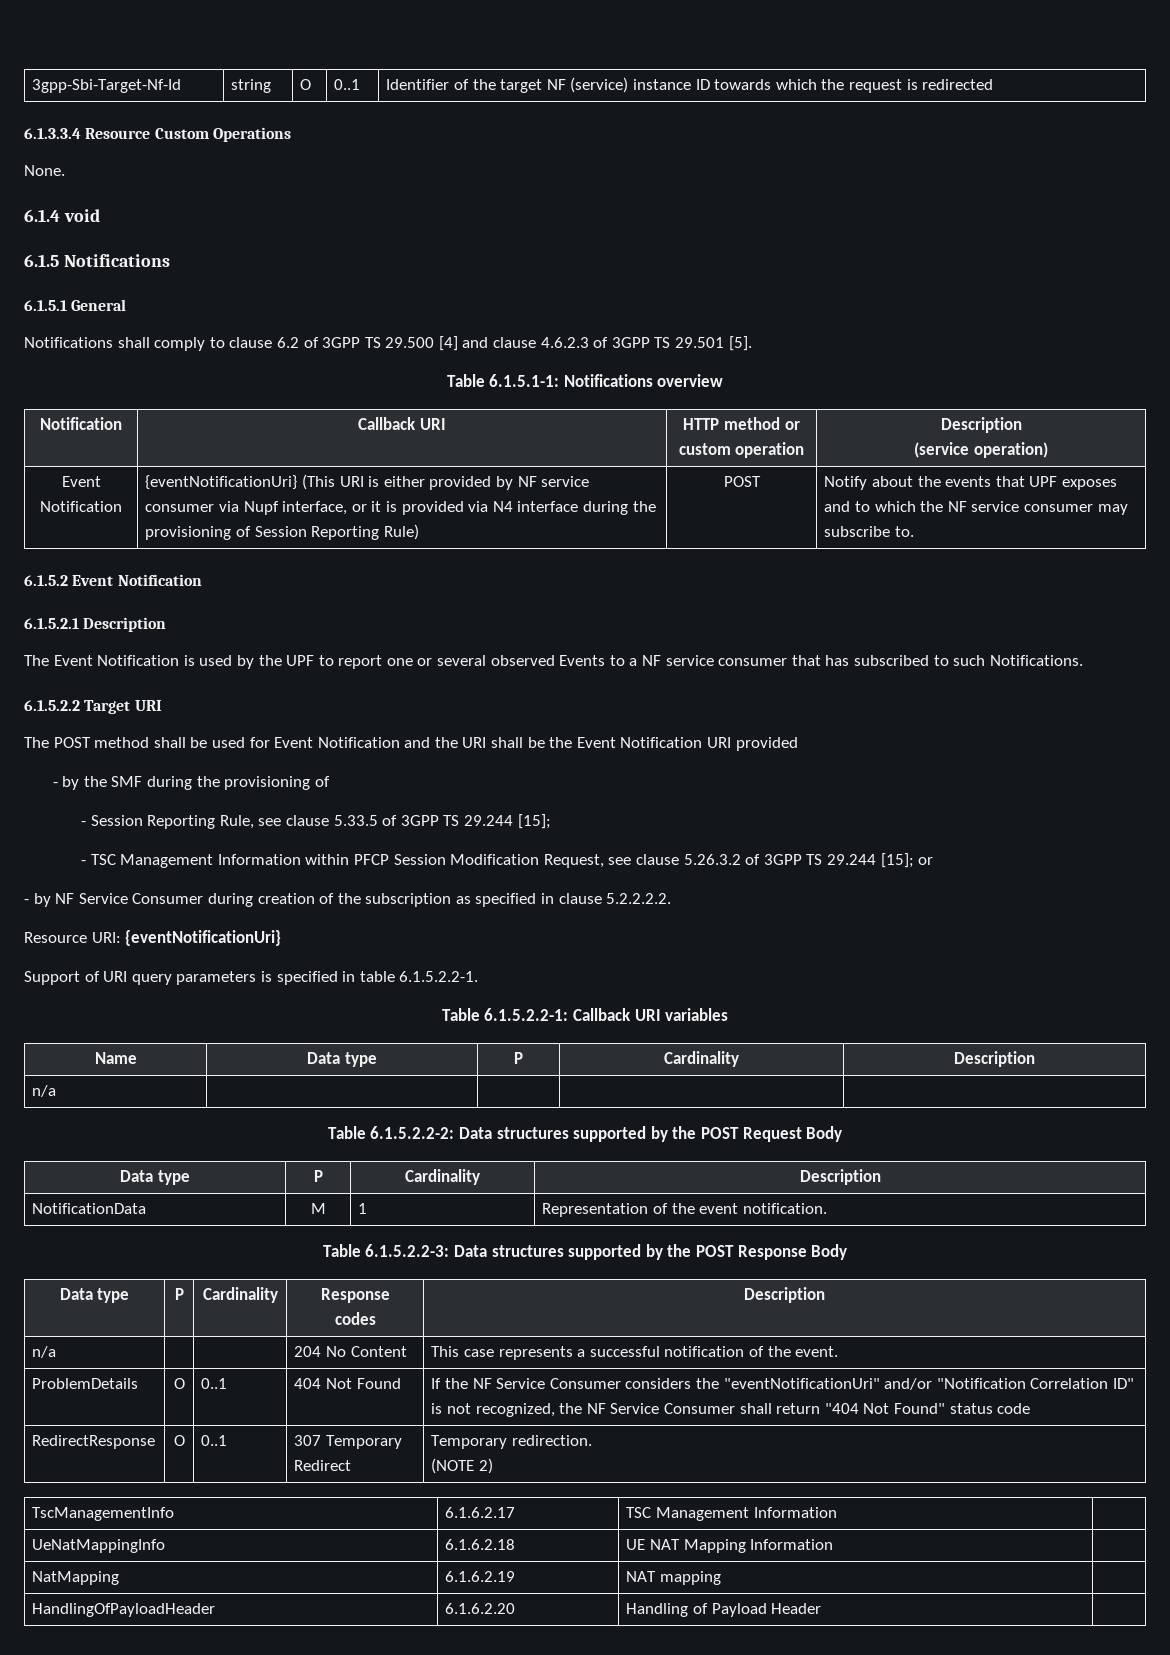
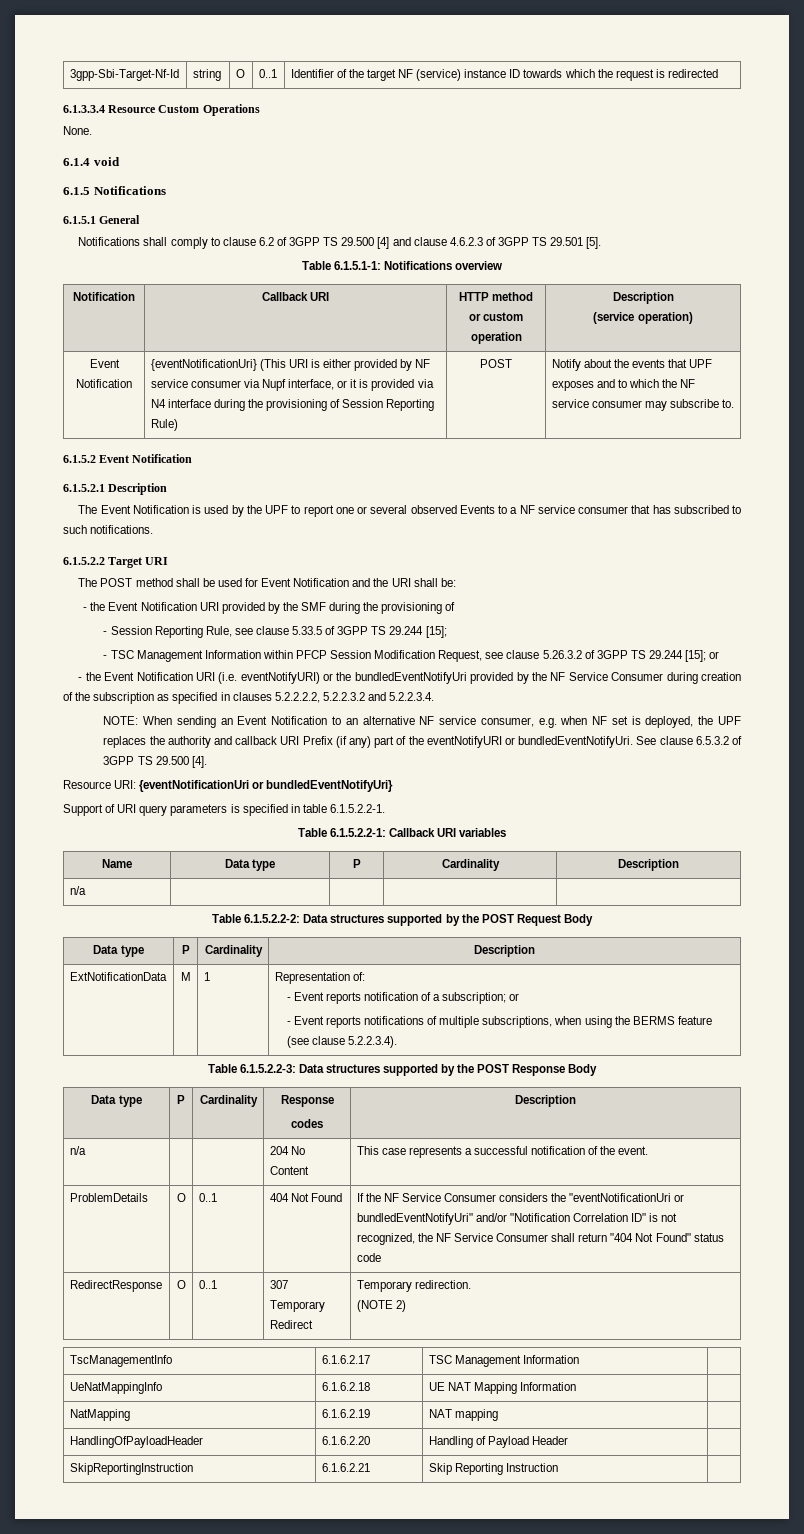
[989,655,1083,666] Notifications. -> [90,525,154,534] notifications.
[527,737,545,748] be -> [440,578,456,587] [83,607,88,611] be: // -
[52,782,58,787] // - -> (265, 608) none
[33,893,51,907] by -> [85,672,548,684] the Event Notification URI (i.e. eventNotifyURI) or the bundledEventNotifyUri provided by the
[558,893,672,904] clause 5.2.2.2.2. -> [232,692,435,703] [103,716,742,728] [103,736,742,748] [103,756,207,768] clauses 5.2.2.2.2, 5.2.2.3.2 and 5.2.2.3.4. // NOTE: When sending an Event Notification to an alternative NF service consumer, e.g. when NF set is deployed, the UPF replaces the authority and callback URI Prefix (if any) part of the eventNotifyURI or bundledEventNotifyUri. See clause 6.5.3.2 of 3GPP TS 29.500 [4].
[125,930,282,946] {eventNotificationUri} -> [139,780,394,792] {eventNotificationUri or bundledEventNotifyUri}
[32,1203,147,1214] NotificationData -> [69,972,167,981] ExtNotificationData
[653,1203,827,1214] of the event notification. -> [352,972,365,981] [286,992,520,1004] [286,1016,712,1028] [286,1036,397,1048] of: // - Event reports notification of a subscription; or // - Event reports notifications of multiple subscriptions, when using the BERMS feature (see clause 5.2.2.3.4).
[723,1378,880,1389] "eventNotificationUri" -> [569,1193,685,1202] [356,1213,473,1225] "eventNotificationUri or bundledEventNotifyUri"
(822, 1608) none -> [69,1463,193,1475] [321,1463,370,1472] [428,1463,558,1475] // SkipReportingInstruction | 6.1.6.2.21 | Skip Reporting Instruction |

